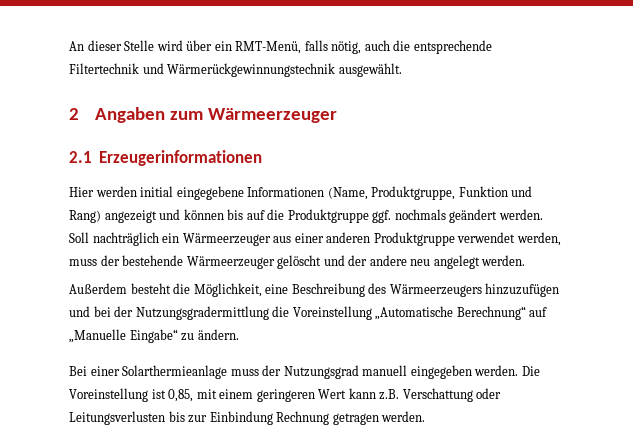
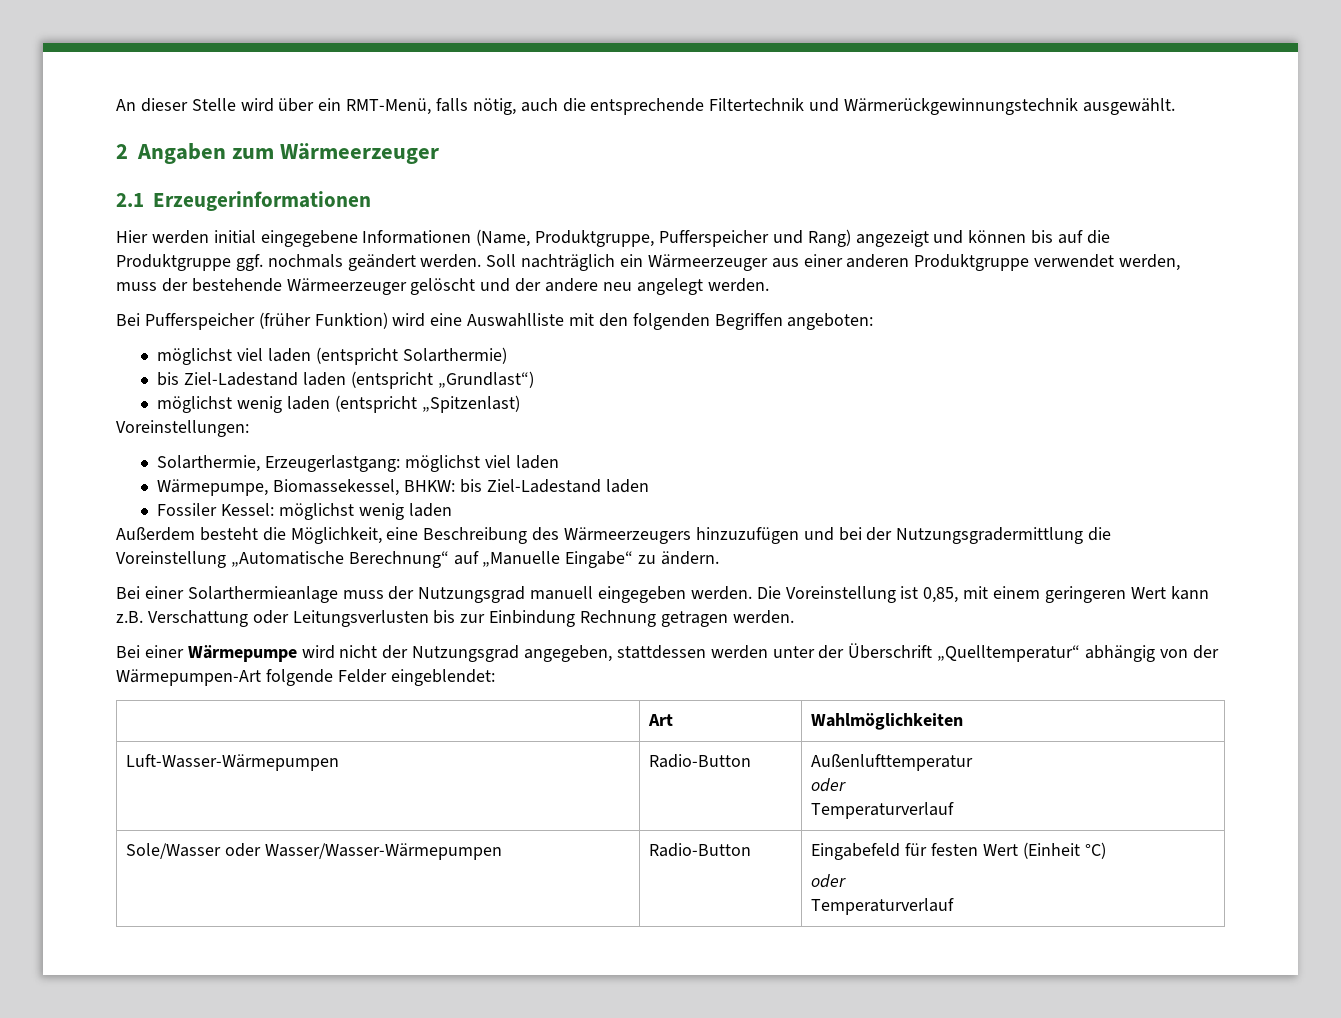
[458,186,508,197] Funktion -> [659,230,770,247] Pufferspeicher
(526, 260) none -> [116,312,874,330] [157,347,507,365] [157,371,534,389] [157,395,520,413] [116,420,249,437] [157,455,559,472] [157,479,649,496] [157,503,452,520] // Bei Pufferspeicher (früher Funktion) wird eine Auswahlliste mit den folgenden Begriffen angeboten: // möglichst viel laden (entspricht Solarthermie) // bis Ziel-Ladestand laden (entspricht „Grundlast“) // möglichst wenig laden (entspricht „Spitzenlast) // Voreinstellungen: // Solarthermie, Erzeugerlastgang: möglichst viel laden // Wärmepumpe, Biomassekessel, BHKW: bis Ziel-Ladestand laden // Fossiler Kessel: möglichst wenig laden
(426, 416) none -> [116,643,1219,662] [116,669,495,686] [648,714,674,726] [811,713,964,730] [126,754,340,771] [649,754,752,768] [811,754,974,771] [811,778,847,792] [811,802,955,819] [126,843,502,860] [649,843,752,857] [811,842,1106,860] [811,874,847,888] [811,898,955,915] // Bei einer Wärmepumpe wird nicht der Nutzungsgrad angegeben, stattdessen werden unter der Überschrift „Quelltemperatur“ abhängig von der Wärmepumpen-Art folgende Felder eingeblendet: // | Art | Wahlmöglichkeiten // Luft-Wasser-Wärmepumpen | Radio-Button | Außenlufttemperatur // oder // Temperaturverlauf // Sole/Wasser oder Wasser/Wasser-Wärmepumpen | Radio-Button | Eingabefeld für festen Wert (Einheit °C) // oder // Temperaturverlauf

